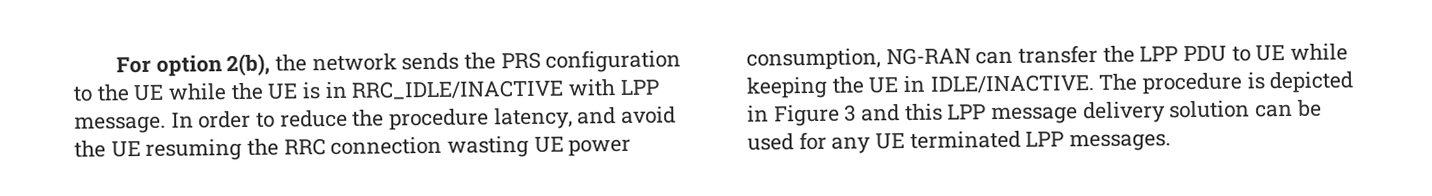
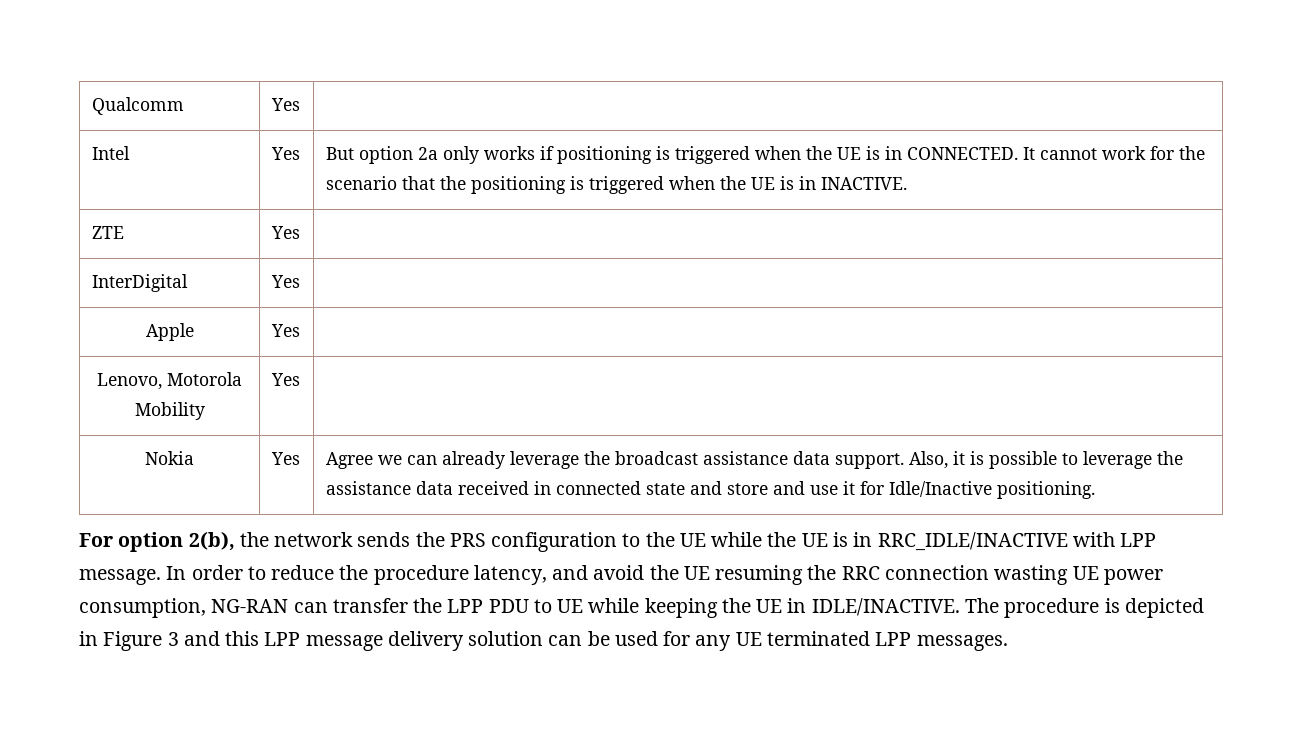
(115, 65) none -> [91,97,184,115] [270,98,300,111] [91,146,130,160] [270,147,300,160] [325,146,1205,164] [325,176,907,194] [91,226,124,239] [270,226,300,239] [91,274,188,292] [270,275,300,288] [145,323,194,341] [270,324,300,337] [97,372,242,390] [134,402,205,420] [270,373,300,386] [145,451,194,465] [270,452,300,465] [325,451,1183,469] [325,481,1095,499] Qualcomm | Yes | // Intel | Yes | But option 2a only works if positioning is triggered when the UE is in CONNECTED. It cannot work for the scenario that the positioning is triggered when the UE is in INACTIVE. // ZTE | Yes | // InterDigital | Yes | // Apple | Yes | // Lenovo, Motorola Mobility | Yes | // Nokia | Yes | Agree we can already leverage the broadcast assistance data support. Also, it is possible to leverage the assistance data received in connected state and store and use it for Idle/Inactive positioning. //

